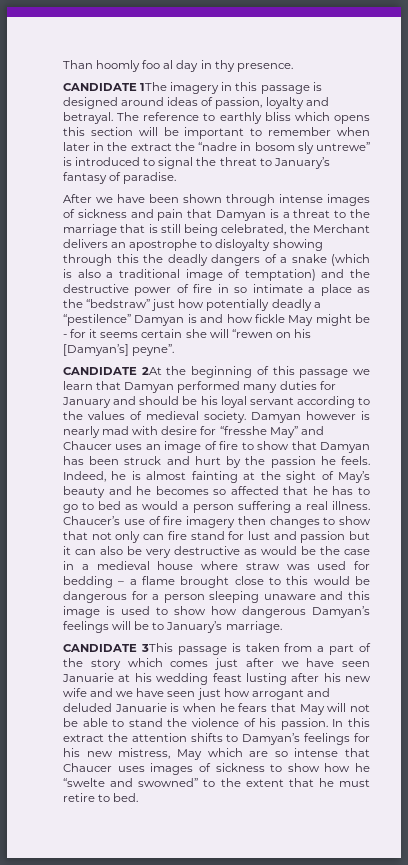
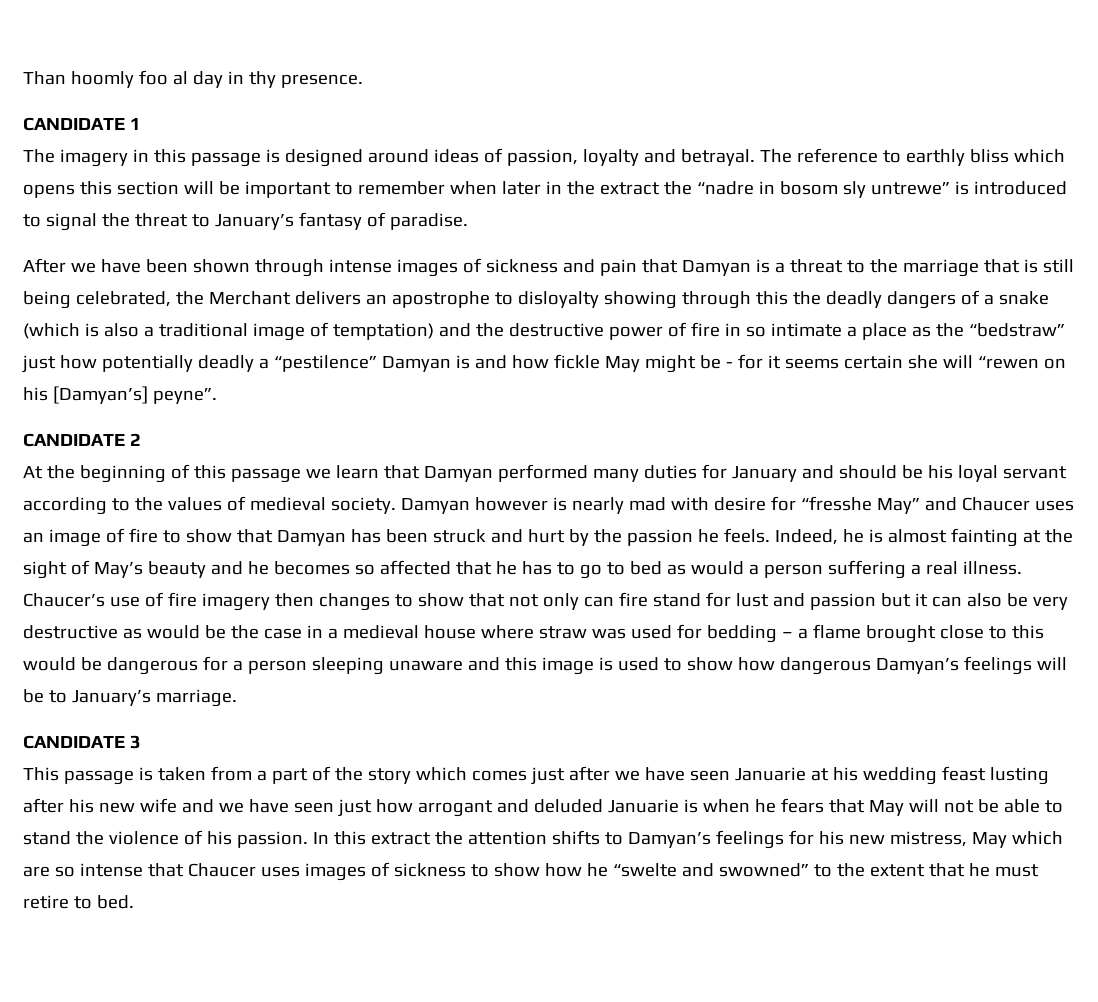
[140,82,168,91] 1The -> [129,118,141,130] [23,149,55,163] 1 // The
[141,367,162,375] 2At -> [129,433,141,446] [23,466,43,479] 2 // At
[140,643,173,652] 3This -> [129,735,141,749] [23,767,59,781] 3 // This

